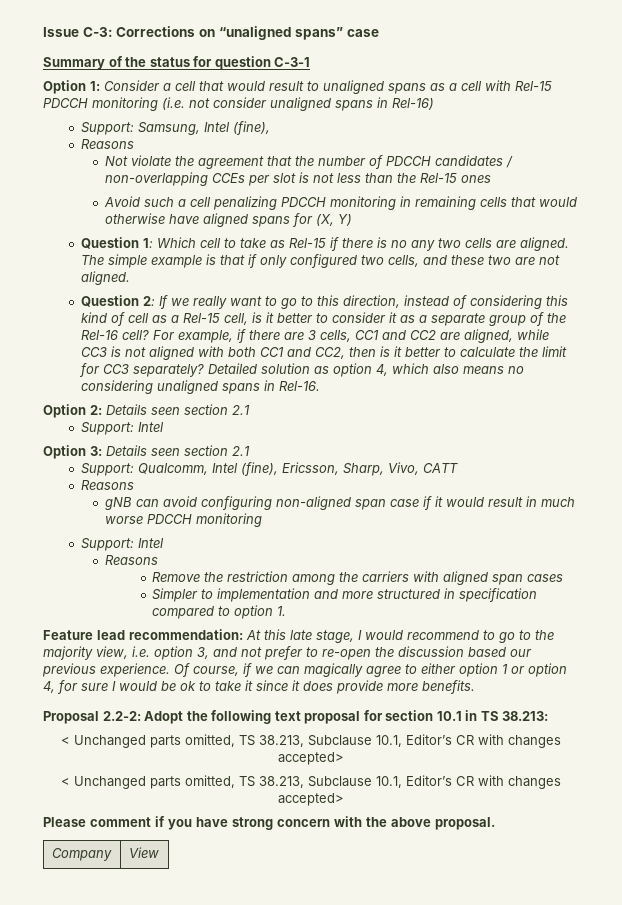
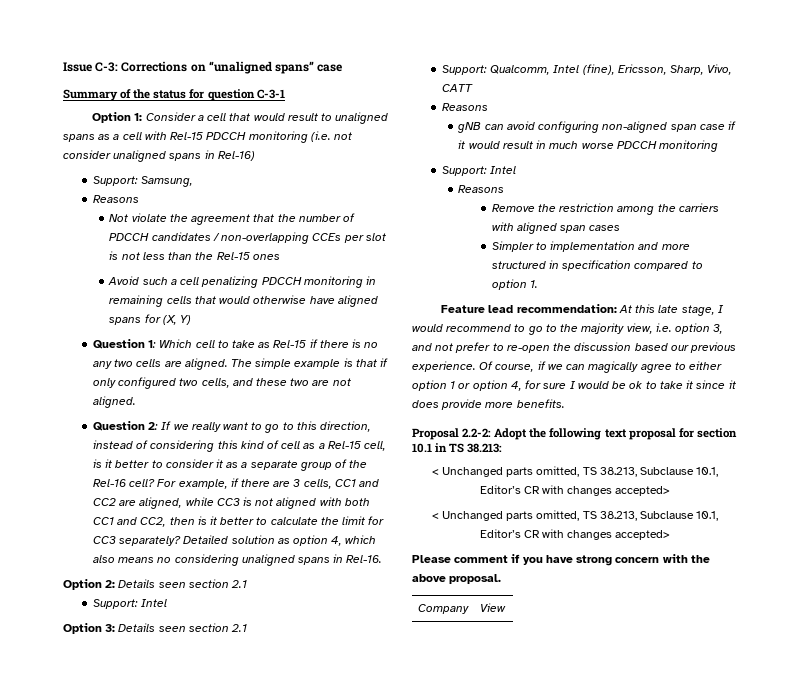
[204,121,271,135] Intel (fine), -> (194, 181) none

